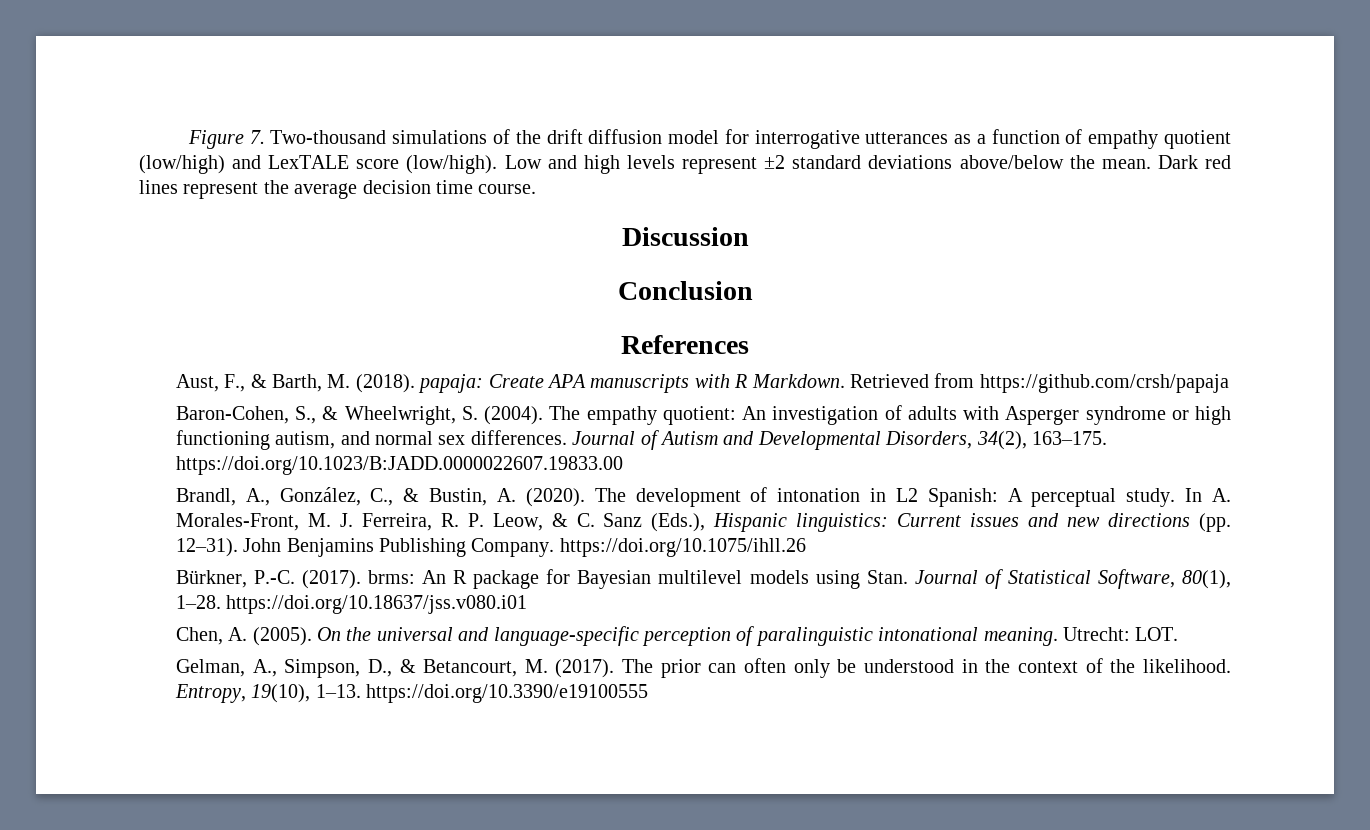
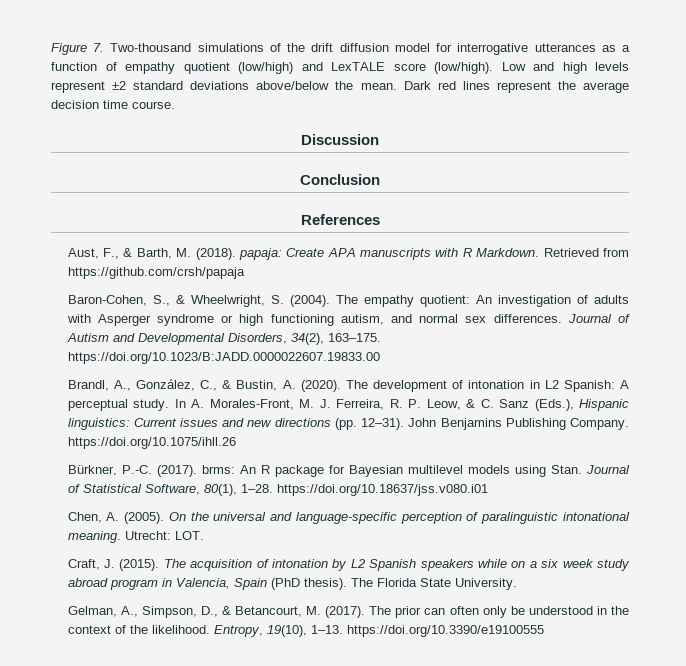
(1179, 634) none -> [67,559,630,571] [67,578,517,590] // Craft, J. (2015). The acquisition of intonation by L2 Spanish speakers while on a six week study abroad program in Valencia, Spain (PhD thesis). The Florida State University.

